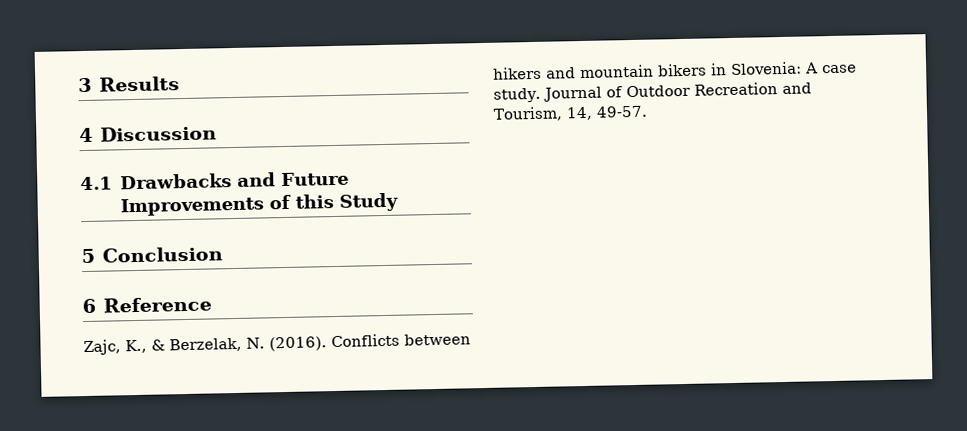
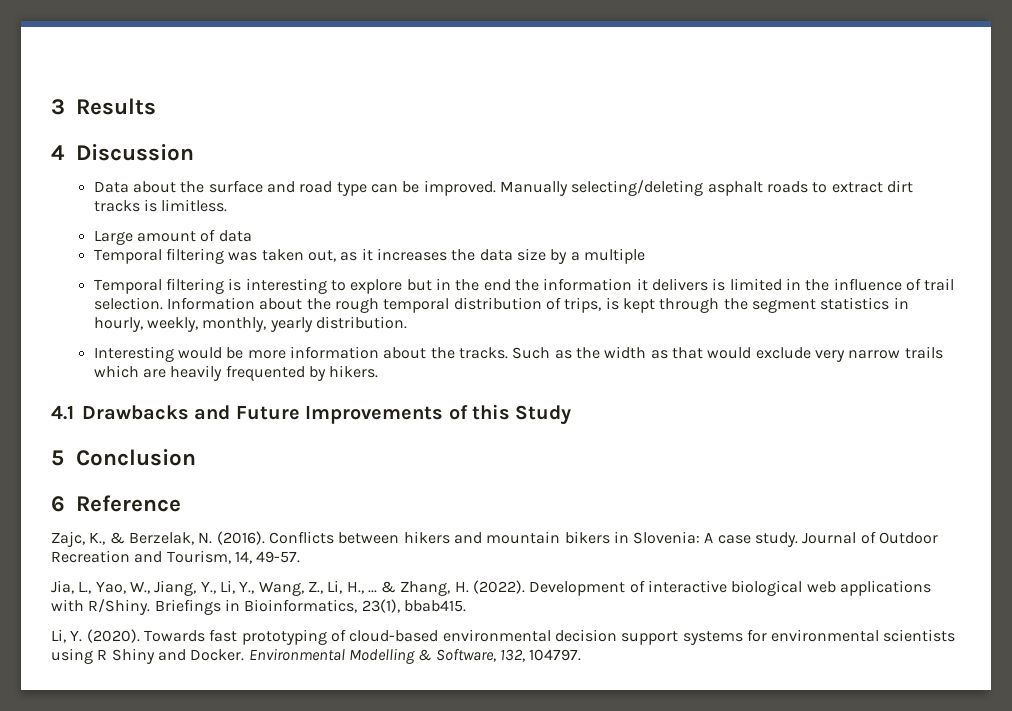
(217, 133) none -> [93,180,913,196] [93,199,228,212] [93,229,252,245] [93,248,645,264] [93,278,955,294] [93,297,909,313] [93,316,408,332] [93,346,943,362] [93,365,379,381] // Data about the surface and road type can be improved. Manually selecting/deleting asphalt roads to extract dirt tracks is limitless. // Large amount of data // Temporal filtering was taken out, as it increases the data size by a multiple // Temporal filtering is interesting to explore but in the end the information it delivers is limited in the influence of trail selection. Information about the rough temporal distribution of trips, is kept through the segment statistics in hourly, weekly, monthly, yearly distribution. // Interesting would be more information about the tracks. Such as the width as that would exclude very narrow trails which are heavily frequented by hikers.
(648, 111) none -> [51,580,932,596] [51,599,466,615] [51,629,956,645] [51,648,582,664] // Jia, L., Yao, W., Jiang, Y., Li, Y., Wang, Z., Li, H., ... & Zhang, H. (2022). Development of interactive biological web applications with R/Shiny. Briefings in Bioinformatics, 23(1), bbab415. // Li, Y. (2020). Towards fast prototyping of cloud-based environmental decision support systems for environmental scientists using R Shiny and Docker. Environmental Modelling & Software, 132, 104797.

